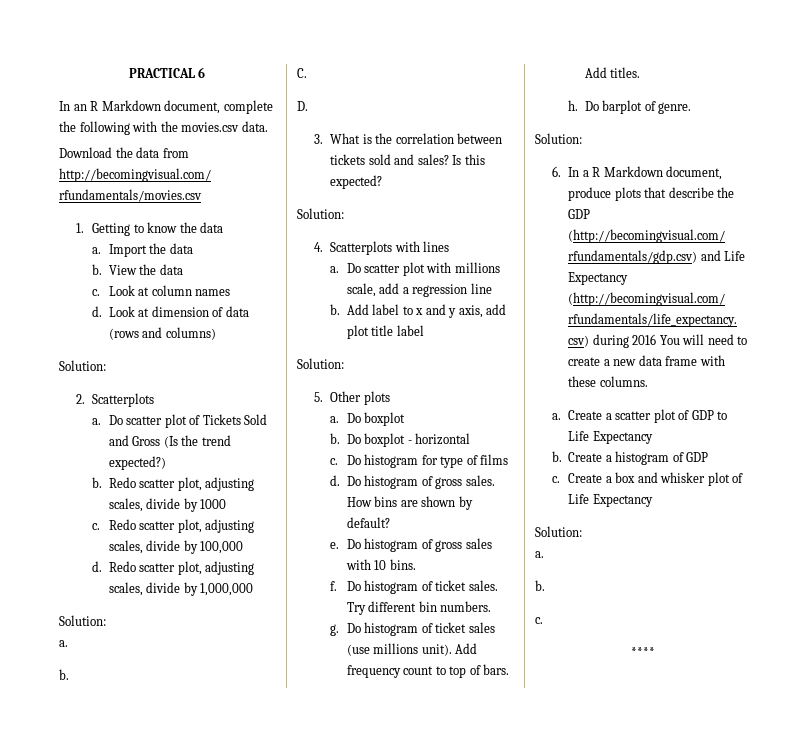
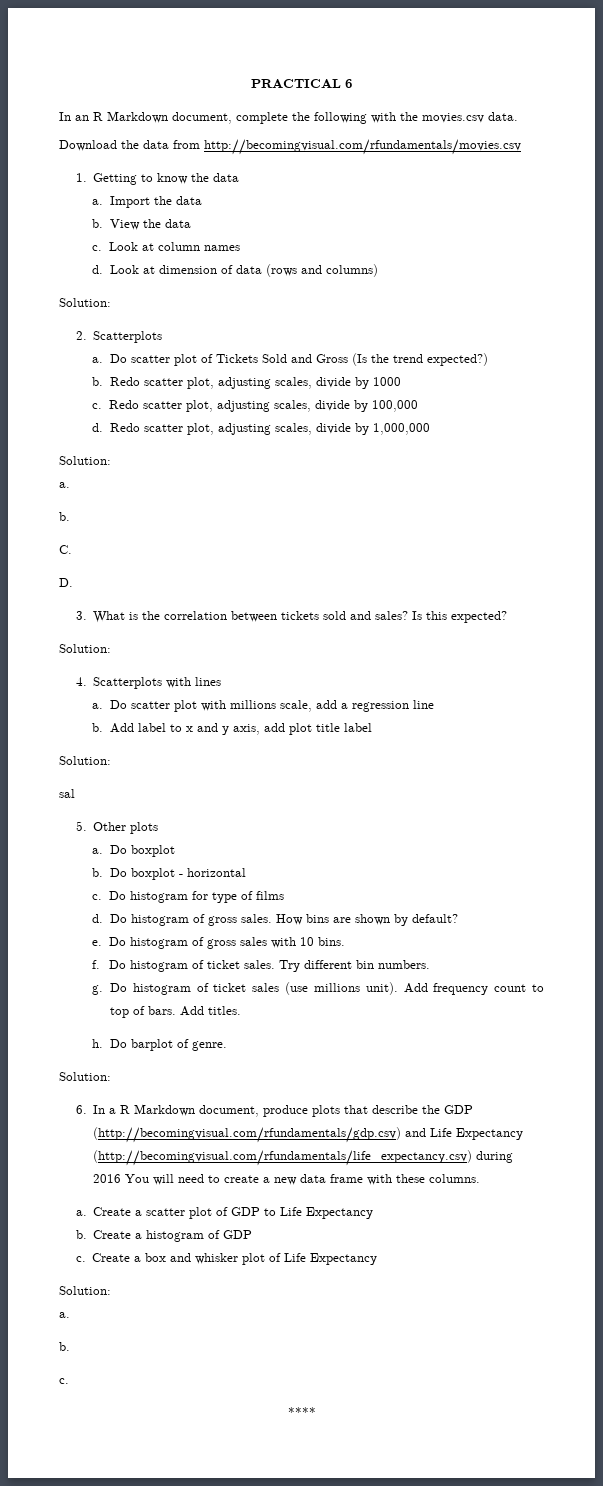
(344, 363) none -> [59,789,75,798] // sal

